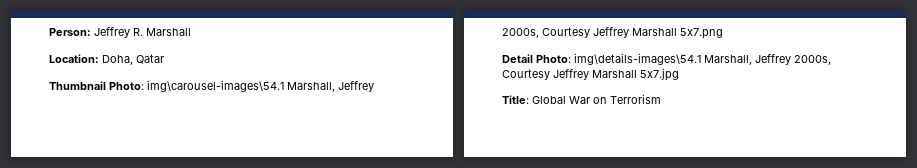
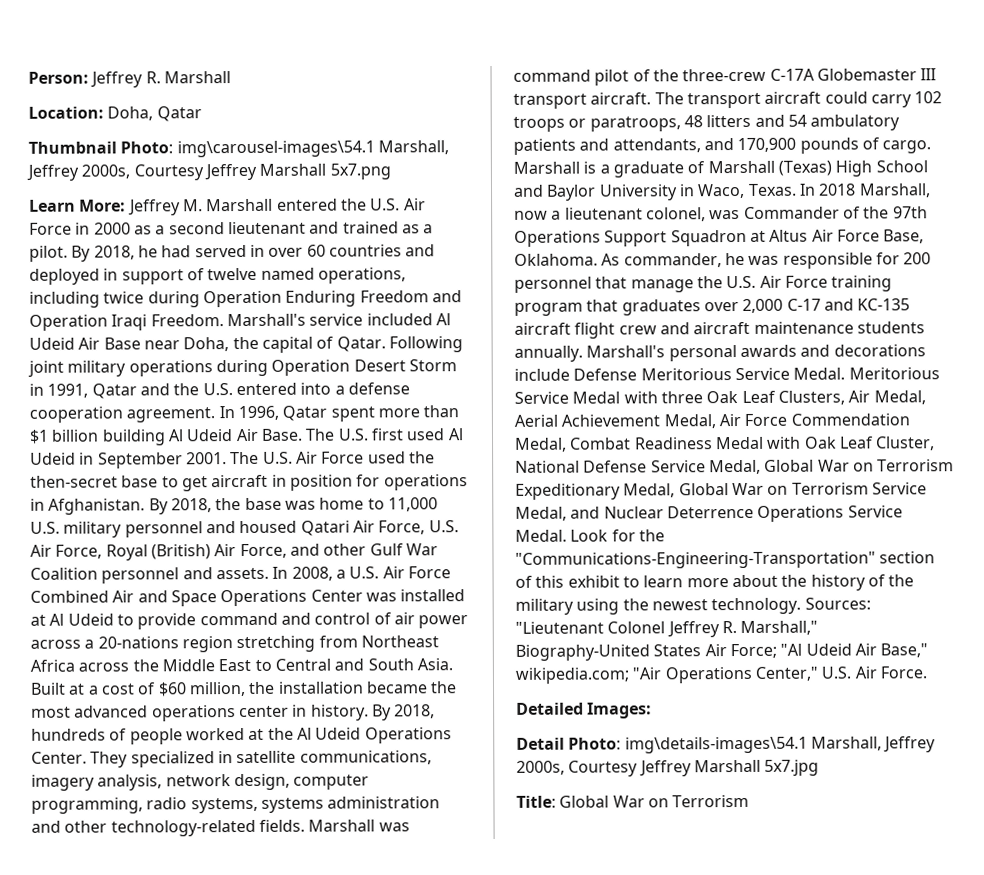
(723, 33) none -> [29,198,426,216] [29,221,434,235] [29,244,436,262] [29,267,406,285] [29,290,462,308] [29,313,451,331] [29,336,463,353] [28,359,457,377] [29,382,410,399] [29,405,460,423] [29,428,464,446] [30,451,435,469] [30,474,468,492] [30,497,438,515] [30,520,459,538] [30,543,438,561] [30,566,451,584] [30,589,466,607] [30,612,469,630] [30,635,439,653] [30,658,453,672] [30,681,458,697] [31,704,436,722] [31,727,452,745] [31,750,432,768] [31,773,370,791] [31,796,441,814] [31,819,410,837] [513,68,937,86] [513,91,943,109] [513,114,901,132] [513,137,932,155] [513,160,928,178] [513,183,931,201] [514,206,928,222] [514,229,925,247] [514,252,932,269] [514,275,893,293] [514,298,911,316] [514,321,925,339] [514,344,926,362] [514,367,940,381] [514,390,926,405] [514,413,910,429] [515,436,936,452] [515,459,955,475] [515,482,927,500] [515,505,903,522] [515,529,665,542] [515,551,936,569] [515,574,915,591] [515,597,871,615] [515,620,819,638] [515,643,929,661] [515,666,927,684] [516,702,653,719] // Learn More: Jeffrey M. Marshall entered the U.S. Air Force in 2000 as a second lieutenant and trained as a pilot. By 2018, he had served in over 60 countries and deployed in support of twelve named operations, including twice during Operation Enduring Freedom and Operation Iraqi Freedom. Marshall's service included Al Udeid Air Base near Doha, the capital of Qatar. Following joint military operations during Operation Desert Storm in 1991, Qatar and the U.S. entered into a defense cooperation agreement. In 1996, Qatar spent more than $1 billion building Al Udeid Air Base. The U.S. first used Al Udeid in September 2001. The U.S. Air Force used the then-secret base to get aircraft in position for operations in Afghanistan. By 2018, the base was home to 11,000 U.S. military personnel and housed Qatari Air Force, U.S. Air Force, Royal (British) Air Force, and other Gulf War Coalition personnel and assets. In 2008, a U.S. Air Force Combined Air and Space Operations Center was installed at Al Udeid to provide command and control of air power across a 20-nations region stretching from Northeast Africa across the Middle East to Central and South Asia. Built at a cost of $60 million, the installation became the most advanced operations center in history. By 2018, hundreds of people worked at the Al Udeid Operations Center. They specialized in satellite communications, imagery analysis, network design, computer programming, radio systems, systems administration and other technology-related fields. Marshall was command pilot of the three-crew C-17A Globemaster III transport aircraft. The transport aircraft could carry 102 troops or paratroops, 48 litters and 54 ambulatory patients and attendants, and 170,900 pounds of cargo. Marshall is a graduate of Marshall (Texas) High School and Baylor University in Waco, Texas. In 2018 Marshall, now a lieutenant colonel, was Commander of the 97th Operations Support Squadron at Altus Air Force Base, Oklahoma. As commander, he was responsible for 200 personnel that manage the U.S. Air Force training program that graduates over 2,000 C-17 and KC-135 aircraft flight crew and aircraft maintenance students annually. Marshall's personal awards and decorations include Defense Meritorious Service Medal. Meritorious Service Medal with three Oak Leaf Clusters, Air Medal, Aerial Achievement Medal, Air Force Commendation Medal, Combat Readiness Medal with Oak Leaf Cluster, National Defense Service Medal, Global War on Terrorism Expeditionary Medal, Global War on Terrorism Service Medal, and Nuclear Deterrence Operations Service Medal. Look for the "Communications-Engineering-Transportation" section of this exhibit to learn more about the history of the military using the newest technology. Sources: "Lieutenant Colonel Jeffrey R. Marshall," Biography-United States Air Force; "Al Udeid Air Base," wikipedia.com; "Air Operations Center," U.S. Air Force. // Detailed Images:

